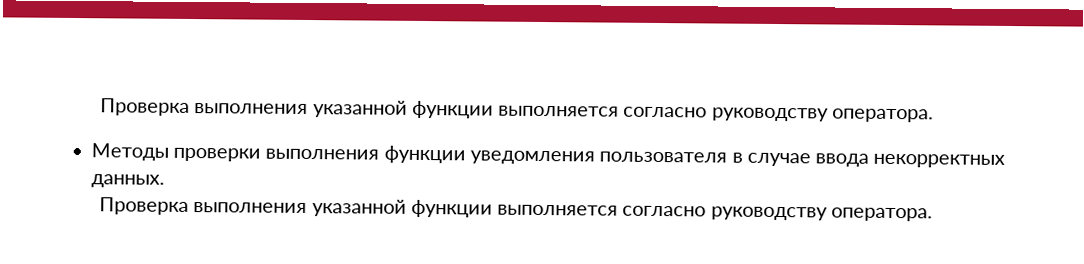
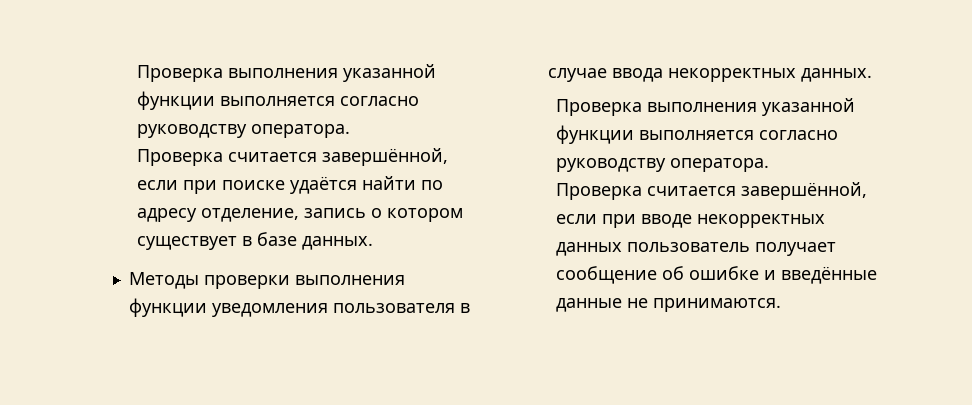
[99,98,934,123] Проверка выполнения указанной функции выполняется согласно руководству оператора. -> [137,64,437,82] [137,91,420,110] [137,124,351,138] [137,148,449,166] [137,176,444,194] [137,208,464,222] [137,232,374,250] Проверка выполнения указанной функции выполняется согласно руководству оператора. // Проверка считается завершённой, если при поиске удаётся найти по адресу отделение, запись о котором существует в базе данных.
(933, 214) none -> [556,182,868,200] [556,214,826,228] [556,242,837,256] [556,266,878,284] [556,298,782,312] // Проверка считается завершённой, если при вводе некорректных данных пользователь получает сообщение об ошибке и введённые данные не принимаются.

